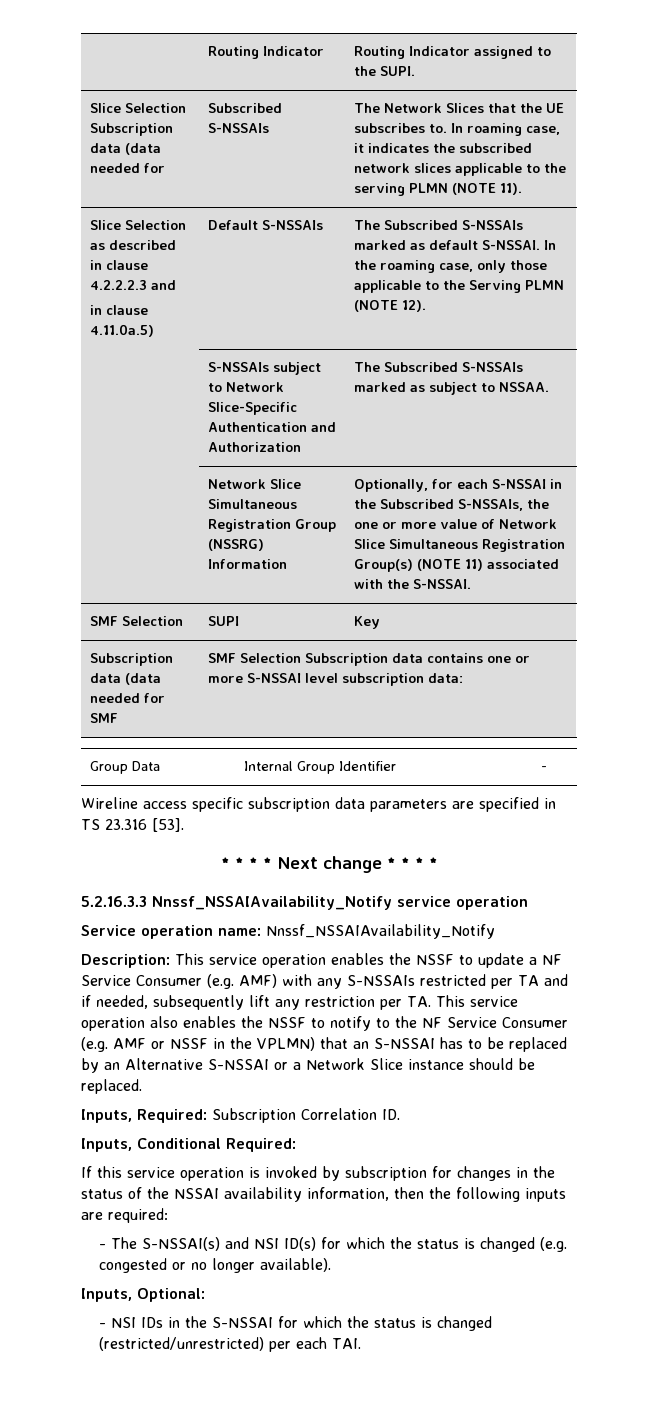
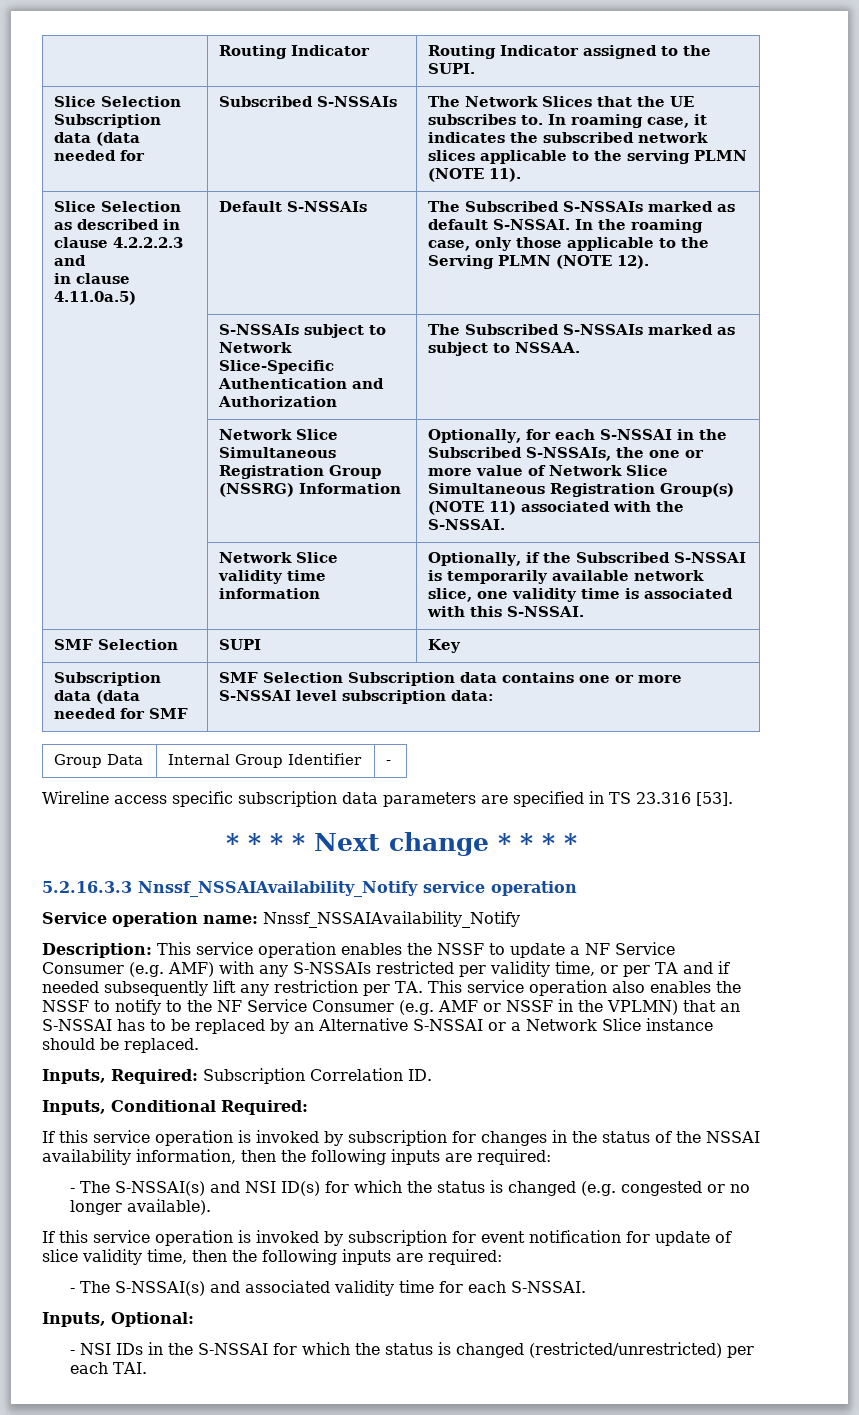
(471, 584) none -> [218,552,338,563] [217,570,326,584] [218,588,320,599] [427,552,746,566] [427,570,704,584] [427,588,733,602] [426,606,584,617] // | Network Slice validity time information | Optionally, if the Subscribed S-NSSAI is temporarily available network slice, one validity time is associated with this S-NSSAI.
(513, 983) none -> [490,961,650,977] validity time, or per
[96,995,148,1009] needed, -> [42,981,99,993] needed
(332, 1265) none -> [42,1230,732,1246] [42,1249,502,1265] [70,1280,587,1296] // If this service operation is invoked by subscription for event notification for update of slice validity time, then the following inputs are required: // - The S-NSSAI(s) and associated validity time for each S-NSSAI.

